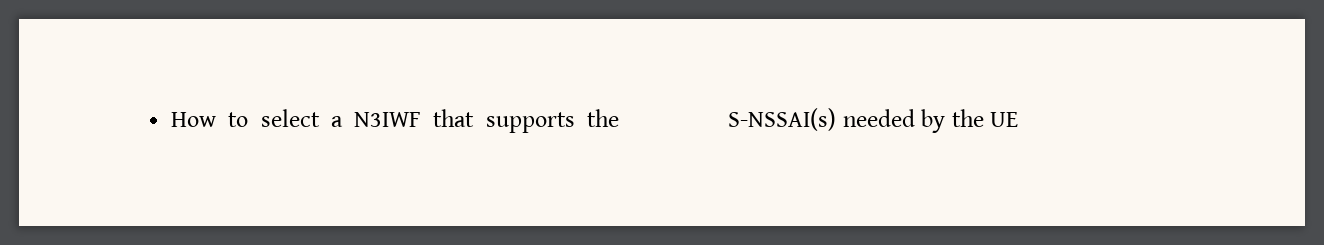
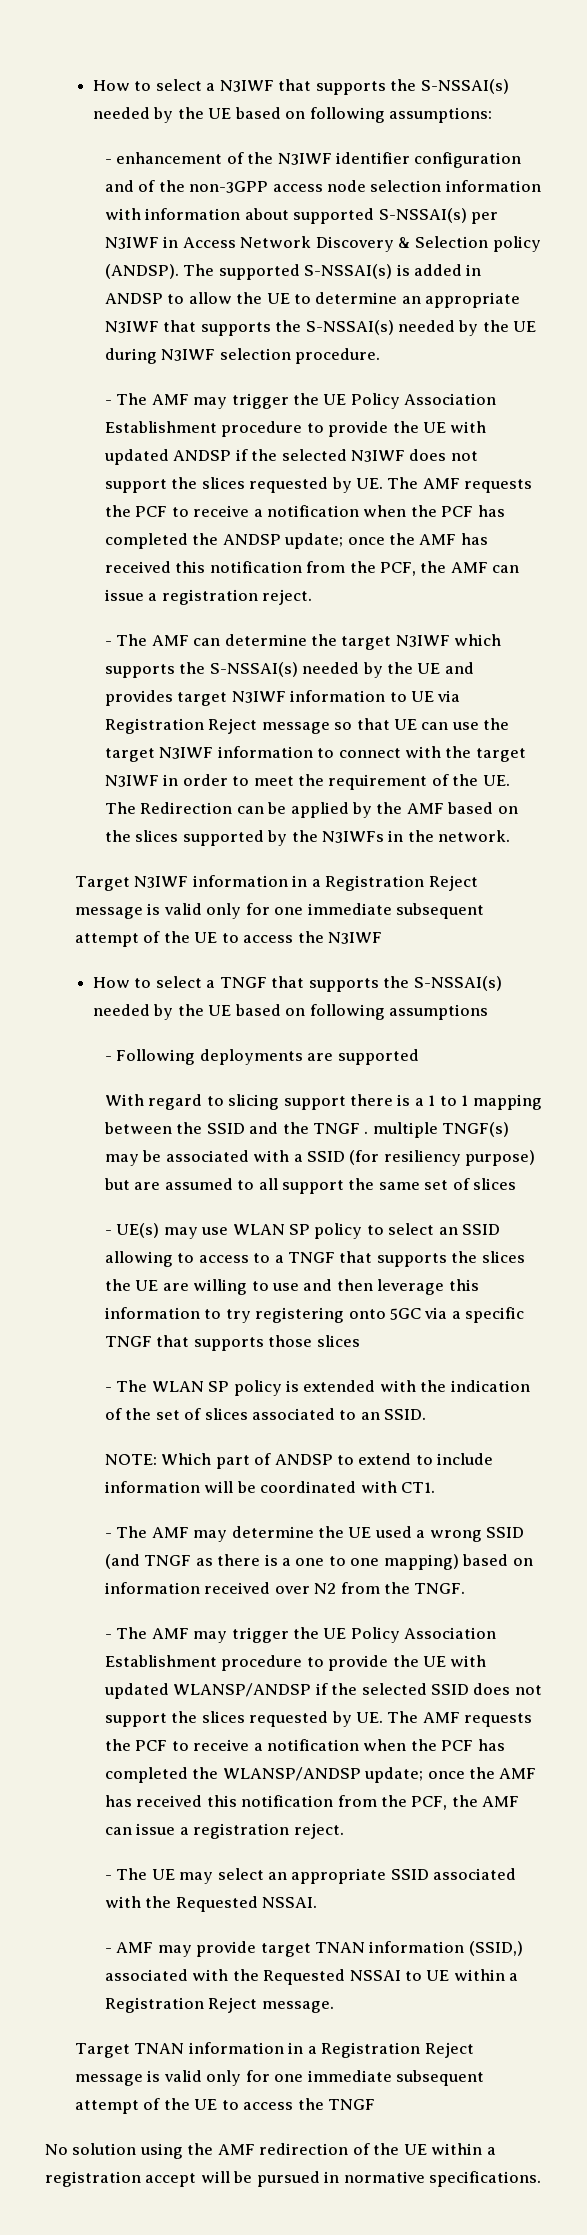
(1019, 119) none -> [234,107,493,123] [104,152,522,168] [104,180,541,193] [104,208,499,224] [104,236,541,252] [104,264,482,280] [104,292,521,308] [104,320,537,336] [104,348,381,364] [104,393,497,409] [104,421,487,437] [103,449,478,465] [104,477,533,493] [104,505,505,517] [104,533,488,549] [104,561,520,576] [104,589,313,605] [104,634,502,650] [104,662,474,678] [104,690,461,706] [104,718,510,734] [104,746,526,762] [104,774,510,790] [104,802,518,818] [104,830,511,846] [74,875,478,891] [74,903,485,919] [74,931,383,947] [93,976,502,992] [93,1004,489,1020] [104,1049,419,1065] [104,1094,542,1110] [103,1122,510,1138] [104,1150,536,1166] [103,1178,517,1194] [104,1223,501,1239] [104,1251,525,1267] [104,1279,479,1295] [104,1307,525,1323] [104,1335,360,1351] [104,1380,530,1396] [104,1408,427,1420] [104,1453,494,1469] [104,1481,436,1493] [104,1526,525,1542] [104,1554,533,1570] [104,1582,466,1594] [104,1627,497,1643] [104,1655,487,1671] [103,1683,542,1699] [104,1711,533,1727] [104,1739,505,1751] [104,1767,537,1783] [104,1795,520,1810] [104,1823,344,1839] [104,1868,517,1884] [104,1896,318,1912] [104,1941,523,1957] [104,1969,519,1985] [104,1997,334,2013] [74,2042,474,2058] [74,2070,485,2086] [74,2098,376,2114] [45,2143,496,2159] [45,2171,542,2187] based on following assumptions: // - enhancement of the N3IWF identifier configuration and of the non-3GPP access node selection information with information about supported S-NSSAI(s) per N3IWF in Access Network Discovery & Selection policy (ANDSP). The supported S-NSSAI(s) is added in ANDSP to allow the UE to determine an appropriate N3IWF that supports the S-NSSAI(s) needed by the UE during N3IWF selection procedure. // - The AMF may trigger the UE Policy Association Establishment procedure to provide the UE with updated ANDSP if the selected N3IWF does not support the slices requested by UE. The AMF requests the PCF to receive a notification when the PCF has completed the ANDSP update; once the AMF has received this notification from the PCF, the AMF can issue a registration reject. // - The AMF can determine the target N3IWF which supports the S-NSSAI(s) needed by the UE and provides target N3IWF information to UE via Registration Reject message so that UE can use the target N3IWF information to connect with the target N3IWF in order to meet the requirement of the UE. The Redirection can be applied by the AMF based on the slices supported by the N3IWFs in the network. // Target N3IWF information in a Registration Reject message is valid only for one immediate subsequent attempt of the UE to access the N3IWF // How to select a TNGF that supports the S-NSSAI(s) needed by the UE based on following assumptions // - Following deployments are supported // With regard to slicing support there is a 1 to 1 mapping between the SSID and the TNGF . multiple TNGF(s) may be associated with a SSID (for resiliency purpose) but are assumed to all support the same set of slices // - UE(s) may use WLAN SP policy to select an SSID allowing to access to a TNGF that supports the slices the UE are willing to use and then leverage this information to try registering onto 5GC via a specific TNGF that supports those slices // - The WLAN SP policy is extended with the indication of the set of slices associated to an SSID. // NOTE: Which part of ANDSP to extend to include information will be coordinated with CT1. // - The AMF may determine the UE used a wrong SSID (and TNGF as there is a one to one mapping) based on information received over N2 from the TNGF. // - The AMF may trigger the UE Policy Association Establishment procedure to provide the UE with updated WLANSP/ANDSP if the selected SSID does not support the slices requested by UE. The AMF requests the PCF to receive a notification when the PCF has completed the WLANSP/ANDSP update; once the AMF has received this notification from the PCF, the AMF can issue a registration reject. // - The UE may select an appropriate SSID associated with the Requested NSSAI. // - AMF may provide target TNAN information (SSID,) associated with the Requested NSSAI to UE within a Registration Reject message. // Target TNAN information in a Registration Reject message is valid only for one immediate subsequent attempt of the UE to access the TNGF // No solution using the AMF redirection of the UE within a registration accept will be pursued in normative specifications.

